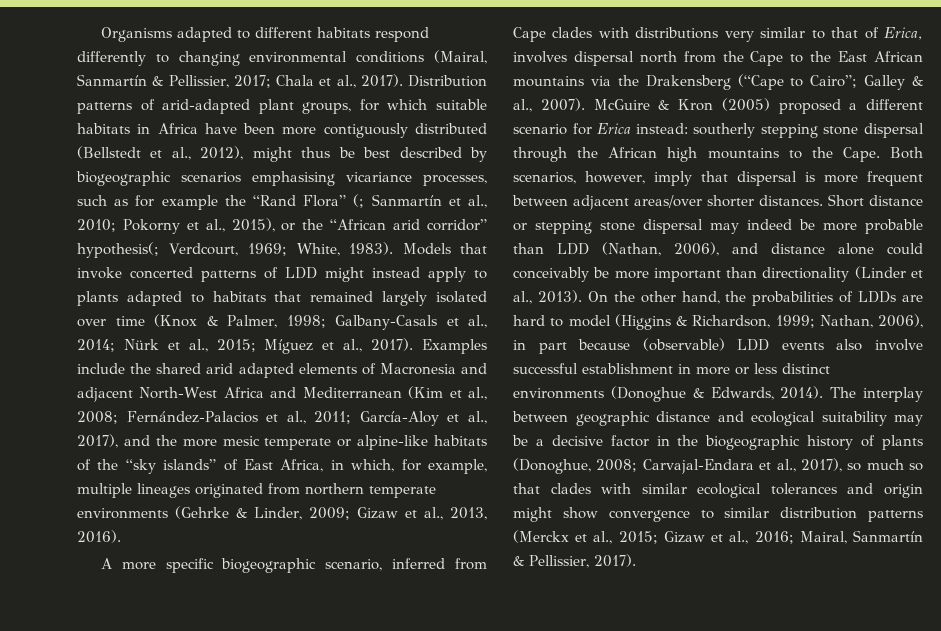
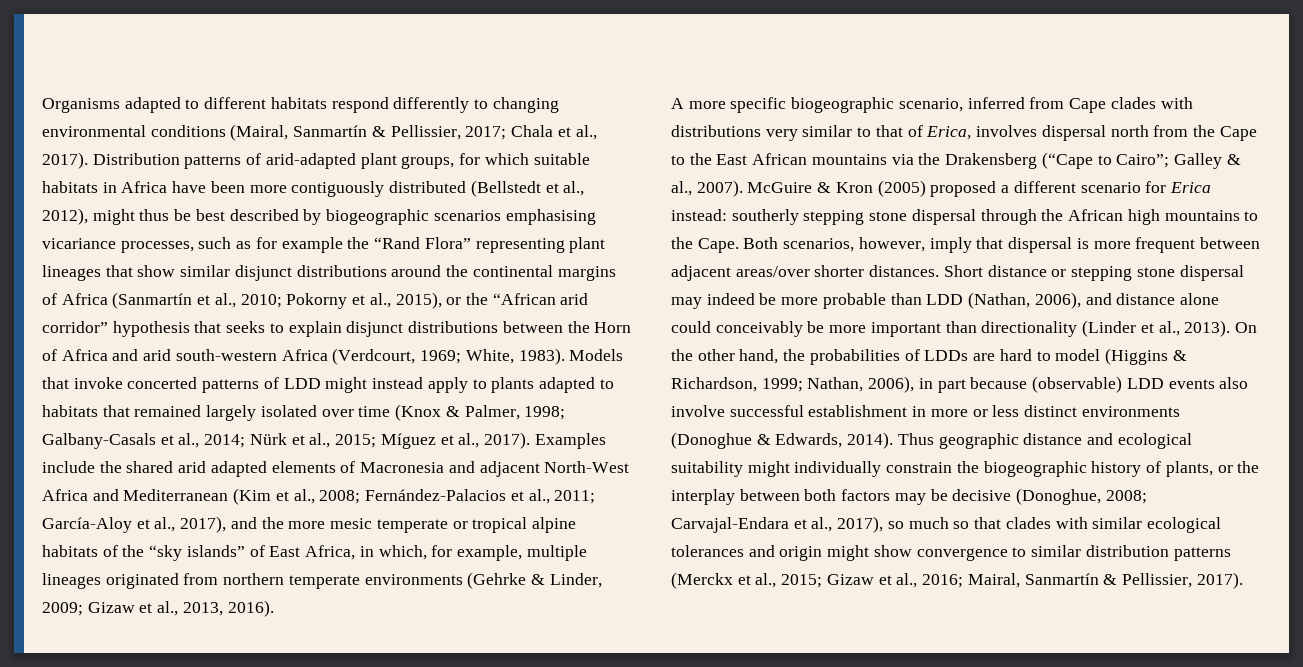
[353,194,442,208] (; Sanmartín -> [475,237,606,253] [42,265,616,281] [42,292,193,309] representing plant lineages that show similar disjunct distributions around the continental margins of Africa (Sanmartín
[77,242,239,258] hypothesis(; Verdcourt, -> [112,321,632,337] [42,348,416,365] hypothesis that seeks to explain disjunct distributions between the Horn of Africa and arid south-western Africa (Verdcourt,
[357,435,429,450] alpine-like -> [472,517,576,533] tropical alpine
[830,387,923,402] [512,411,568,422] The interplay between -> [897,433,934,445] Thus
[894,415,923,426] [512,435,923,450] may be a decisive factor in the biogeographic history of plants -> [747,461,1260,477] [671,489,1012,505] might individually constrain the biogeographic history of plants, or the interplay between both factors may be decisive

